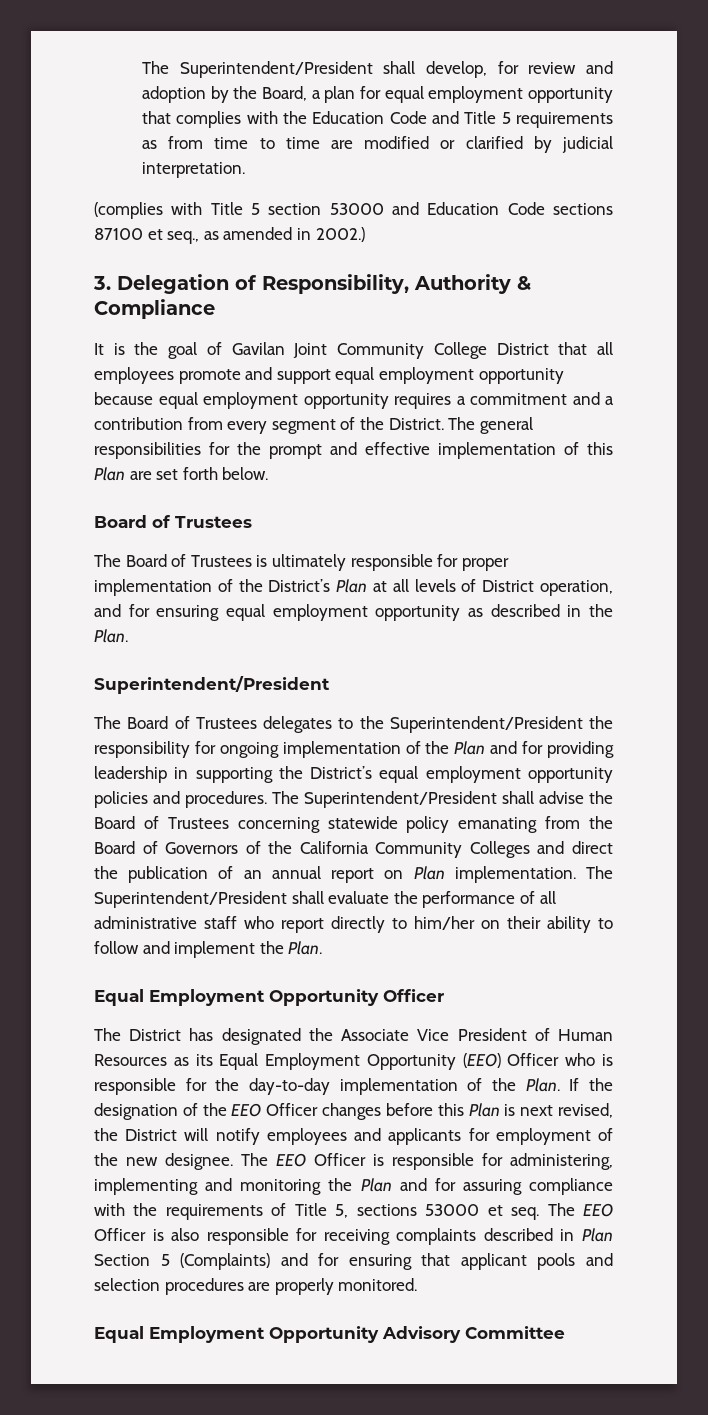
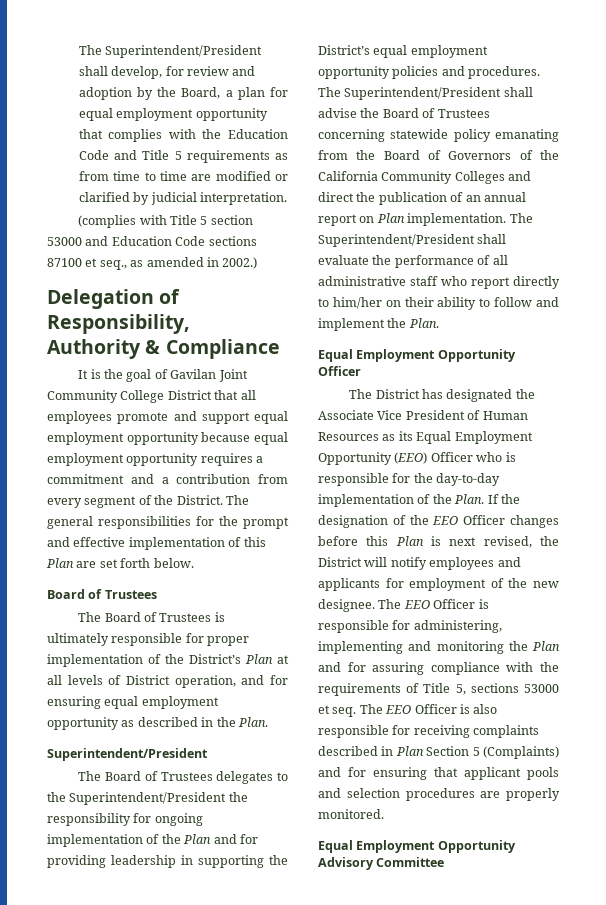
[93,276,111,290] 3. -> (258, 263) none

